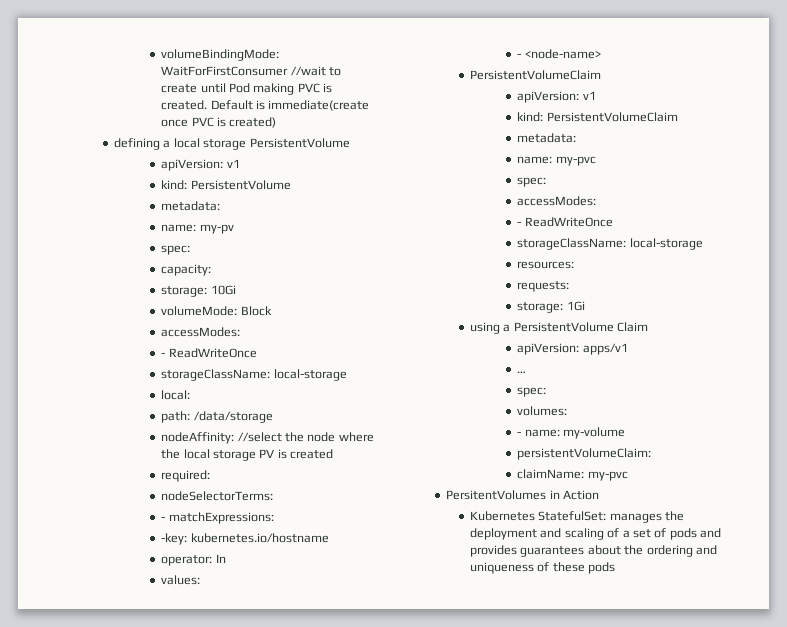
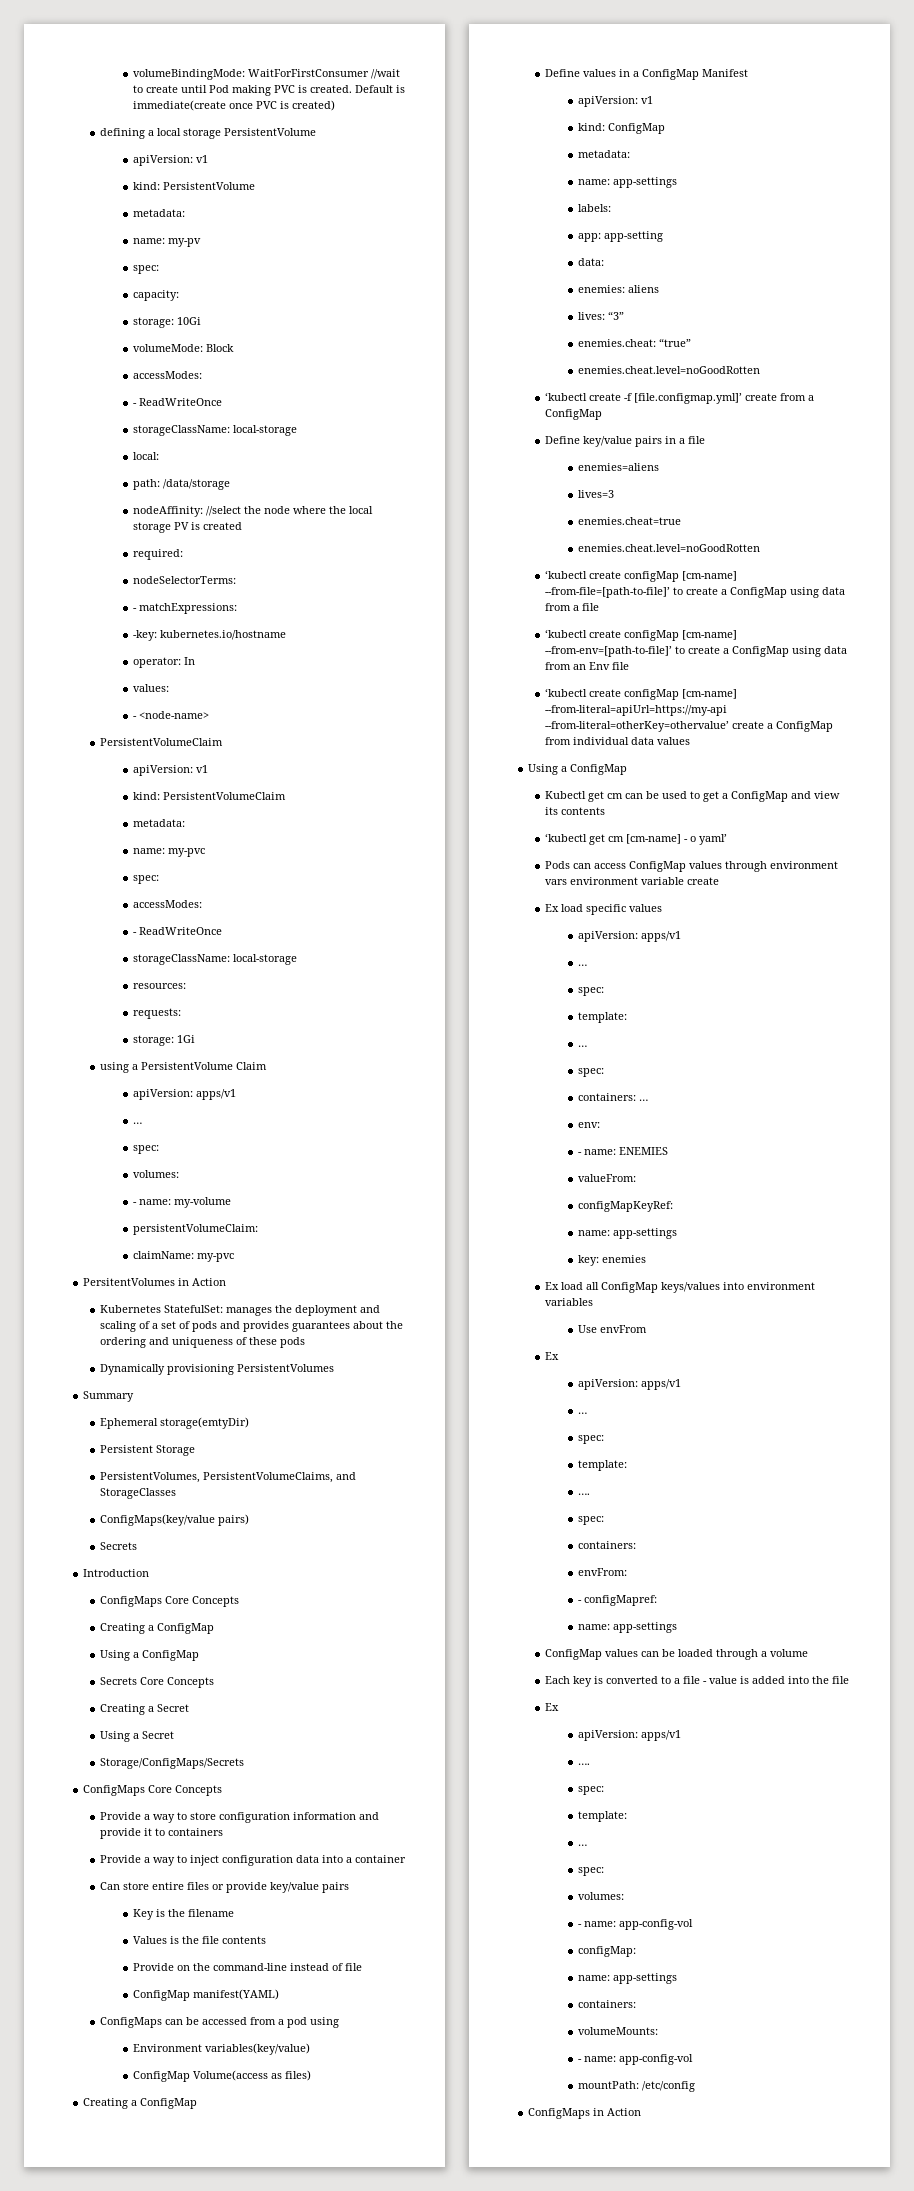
(616, 568) none -> [99,1364,334,1375] [82,1391,134,1402] [99,1417,249,1429] [99,1445,195,1456] [99,1472,356,1483] [99,1488,176,1499] [99,1514,249,1526] [99,1542,137,1550] [82,1569,149,1577] [99,1596,239,1607] [99,1623,214,1634] [99,1650,199,1661] [99,1677,214,1688] [99,1704,189,1715] [99,1731,174,1742] [99,1758,244,1769] [82,1785,222,1796] [99,1812,379,1823] [99,1828,223,1839] [99,1855,406,1866] [99,1882,349,1893] [133,1909,235,1920] [133,1936,267,1944] [133,1963,363,1971] [133,1989,280,2001] [99,2017,339,2028] [133,2043,311,2055] [133,2070,312,2082] [82,2098,197,2109] [544,69,748,80] [578,96,654,107] [578,123,666,134] [578,150,631,158] [578,177,678,188] [578,204,612,212] [578,231,664,242] [578,258,605,266] [578,285,660,293] [578,311,625,320] [578,338,692,347] [578,366,761,374] [544,392,814,404] [544,409,602,420] [544,436,705,447] [578,463,660,471] [578,490,615,498] [578,517,682,525] [578,544,761,552] [544,570,737,582] [544,587,845,598] [544,603,599,611] [544,629,737,641] [544,646,847,657] [544,662,629,670] [544,688,737,700] [544,705,727,716] [544,721,833,732] [544,737,690,745] [527,764,627,775] [544,791,840,802] [544,807,605,815] [544,833,727,845] [544,861,838,872] [544,877,719,885] [544,904,662,915] [578,931,682,942] [578,964,588,966] [578,987,605,996] [578,1012,628,1023] [578,1045,588,1047] [578,1068,605,1077] [578,1093,649,1101] [578,1122,601,1128] [578,1147,669,1155] [578,1174,637,1182] [578,1201,674,1212] [578,1228,678,1239] [578,1255,647,1266] [544,1282,815,1293] [544,1298,593,1306] [578,1325,648,1333] [544,1352,559,1360] [578,1379,682,1390] [578,1412,588,1414] [578,1435,605,1444] [578,1460,628,1471] [578,1493,591,1495] [578,1516,605,1525] [578,1541,637,1549] [578,1568,628,1576] [578,1595,658,1606] [578,1622,678,1633] [544,1649,808,1660] [544,1676,849,1687] [544,1703,559,1711] [578,1730,682,1741] [578,1763,591,1765] [578,1786,605,1795] [578,1811,628,1822] [578,1844,588,1846] [578,1867,605,1876] [578,1892,625,1900] [578,1919,694,1930] [578,1946,637,1957] [578,1973,678,1984] [578,2000,637,2008] [578,2027,659,2035] [578,2054,694,2065] [578,2081,696,2092] [527,2108,641,2119] // Dynamically provisioning PersistentVolumes // Summary // Ephemeral storage(emtyDir) // Persistent Storage // PersistentVolumes, PersistentVolumeClaims, and StorageClasses // ConfigMaps(key/value pairs) // Secrets // Introduction // ConfigMaps Core Concepts // Creating a ConfigMap // Using a ConfigMap // Secrets Core Concepts // Creating a Secret // Using a Secret // Storage/ConfigMaps/Secrets // ConfigMaps Core Concepts // Provide a way to store configuration information and provide it to containers // Provide a way to inject configuration data into a container // Can store entire files or provide key/value pairs // Key is the filename // Values is the file contents // Provide on the command-line instead of file // ConfigMap manifest(YAML) // ConfigMaps can be accessed from a pod using // Environment variables(key/value) // ConfigMap Volume(access as files) // Creating a ConfigMap // Define values in a ConfigMap Manifest // apiVersion: v1 // kind: ConfigMap // metadata: // name: app-settings // labels: // app: app-setting // data: // enemies: aliens // lives: “3” // enemies.cheat: “true” // enemies.cheat.level=noGoodRotten // ‘kubectl create -f [file.configmap.yml]’ create from a ConfigMap // Define key/value pairs in a file // enemies=aliens // lives=3 // enemies.cheat=true // enemies.cheat.level=noGoodRotten // ‘kubectl create configMap [cm-name] --from-file=[path-to-file]’ to create a ConfigMap using data from a file // ‘kubectl create configMap [cm-name] --from-env=[path-to-file]’ to create a ConfigMap using data from an Env file // ‘kubectl create configMap [cm-name] --from-literal=apiUrl=https://my-api --from-literal=otherKey=othervalue’ create a ConfigMap from individual data values // Using a ConfigMap // Kubectl get cm can be used to get a ConfigMap and view its contents // ‘kubectl get cm [cm-name] - o yaml’ // Pods can access ConfigMap values through environment vars environment variable create // Ex load specific values // apiVersion: apps/v1 // … // spec: // template: // … // spec: // containers: … // env: // - name: ENEMIES // valueFrom: // configMapKeyRef: // name: app-settings // key: enemies // Ex load all ConfigMap keys/values into environment variables // Use envFrom // Ex // apiVersion: apps/v1 // … // spec: // template: // …. // spec: // containers: // envFrom: // - configMapref: // name: app-settings // ConfigMap values can be loaded through a volume // Each key is converted to a file - value is added into the file // Ex // apiVersion: apps/v1 // …. // spec: // template: // … // spec: // volumes: // - name: app-config-vol // configMap: // name: app-settings // containers: // volumeMounts: // - name: app-config-vol // mountPath: /etc/config // ConfigMaps in Action

